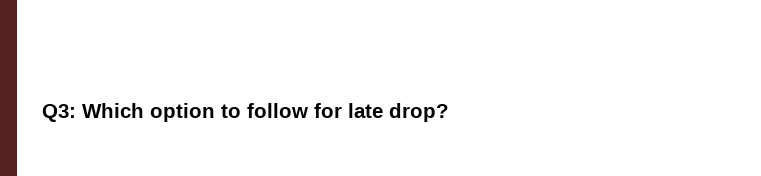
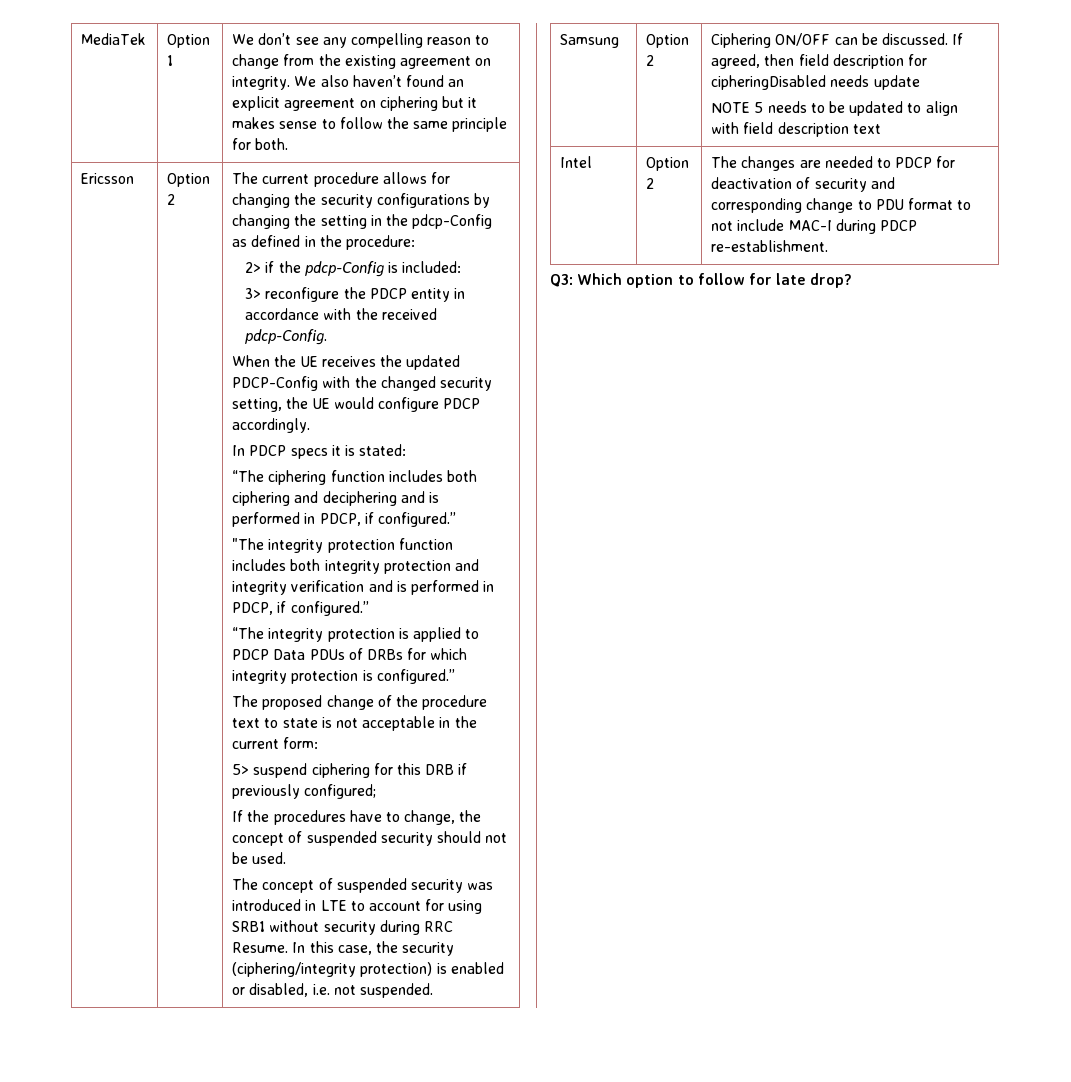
(42, 113) none -> [81,33,147,45] [167,34,211,48] [167,55,174,66] [232,33,490,48] [232,54,492,69] [232,75,465,90] [232,96,478,111] [232,117,508,132] [232,138,289,150] [81,173,135,184] [167,173,211,187] [167,194,176,205] [232,172,450,187] [232,193,490,208] [232,214,493,229] [232,235,415,250] [245,261,462,277] [245,287,466,302] [245,308,437,320] [245,329,328,345] [232,355,461,370] [232,376,492,391] [232,397,481,412] [232,418,311,433] [232,444,407,459] [232,470,477,485] [232,491,439,506] [232,512,456,527] [232,538,453,553] [232,559,479,574] [232,580,495,595] [232,601,369,616] [232,627,480,642] [232,648,468,660] [232,669,455,684] [232,695,488,710] [232,716,477,731] [232,737,319,749] [232,763,468,778] [232,784,377,799] [232,810,482,825] [232,831,508,846] [232,852,287,864] [232,878,494,893] [232,899,483,914] [232,920,453,935] [232,941,455,956] [232,962,504,977] [232,983,433,998] [560,34,620,48] [646,34,690,48] [646,55,655,66] [711,33,964,48] [711,54,927,69] [711,75,920,90] [711,101,958,116] [711,122,881,137] [560,156,593,168] [646,157,690,171] [646,178,655,189] [711,156,956,171] [711,177,895,192] [711,198,972,213] [711,219,917,234] [711,240,829,252] MediaTek | Option 1 | We don’t see any compelling reason to change from the existing agreement on integrity. We also haven’t found an explicit agreement on ciphering but it makes sense to follow the same principle for both. // Ericsson | Option 2 | The current procedure allows for changing the security configurations by changing the setting in the pdcp-Config as defined in the procedure: // 2> if the pdcp-Config is included: // 3> reconfigure the PDCP entity in accordance with the received pdcp-Config. // When the UE receives the updated PDCP-Config with the changed security setting, the UE would configure PDCP accordingly. // In PDCP specs it is stated: // “The ciphering function includes both ciphering and deciphering and is performed in PDCP, if configured.” // "The integrity protection function includes both integrity protection and integrity verification and is performed in PDCP, if configured.” // “The integrity protection is applied to PDCP Data PDUs of DRBs for which integrity protection is configured.” // The proposed change of the procedure text to state is not acceptable in the current form: // 5> suspend ciphering for this DRB if previously configured; // If the procedures have to change, the concept of suspended security should not be used. // The concept of suspended security was introduced in LTE to account for using SRB1 without security during RRC Resume. In this case, the security (ciphering/integrity protection) is enabled or disabled, i.e. not suspended. // Samsung | Option 2 | Ciphering ON/OFF can be discussed. If agreed, then field description for cipheringDisabled needs update // NOTE 5 needs to be updated to align with field description text // Intel | Option 2 | The changes are needed to PDCP for deactivation of security and corresponding change to PDU format to not include MAC-I during PDCP re-establishment. //

